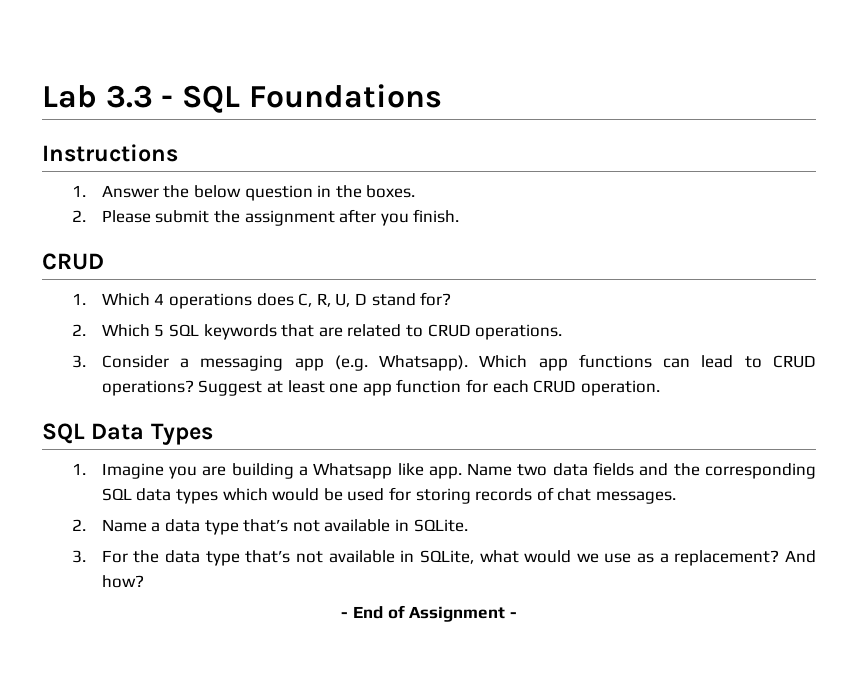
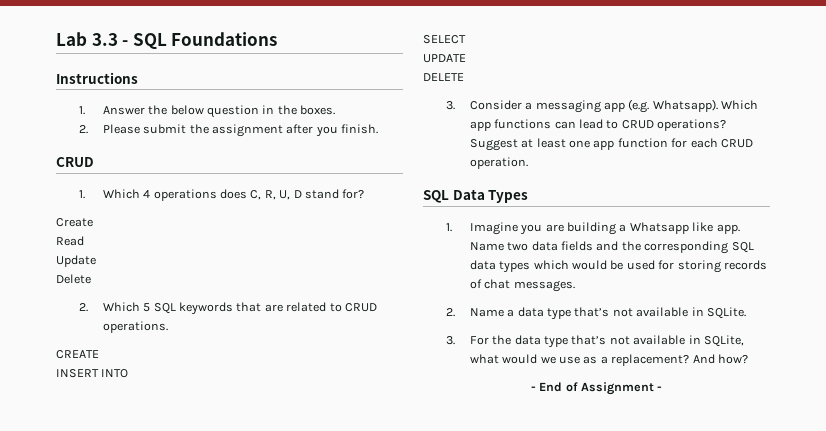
(452, 299) none -> [56,218,93,227] [56,236,84,246] [56,255,96,267] [56,274,91,284] // Create // Read // Update // Delete
(563, 332) none -> [56,350,99,359] [56,369,129,378] [423,35,466,44] [423,54,466,63] [423,73,464,81] // CREATE // INSERT INTO // SELECT // UPDATE // DELETE

